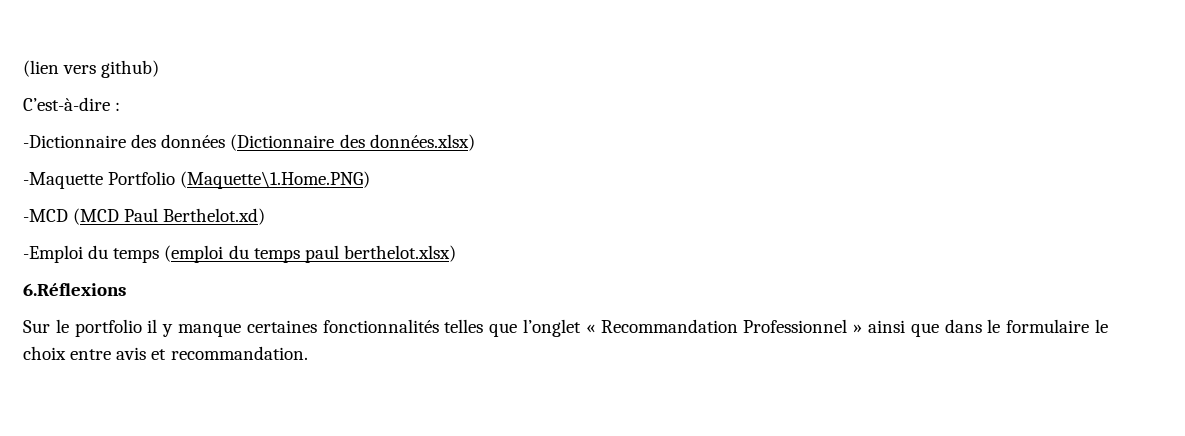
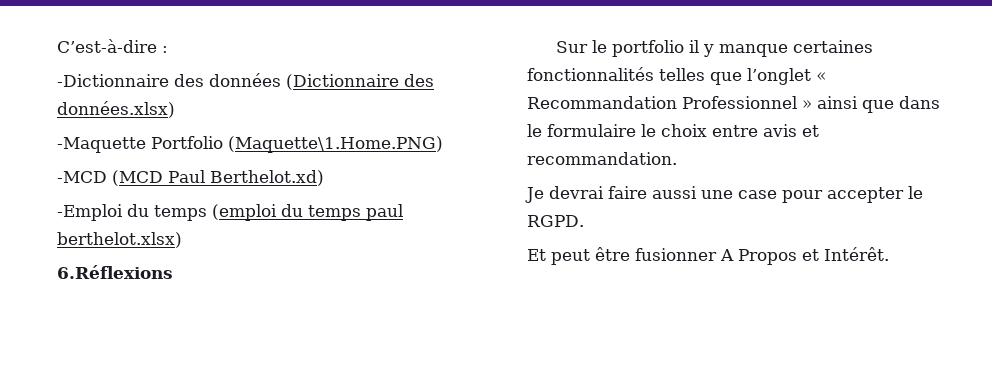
[23,60,160,78] (lien vers github) // -> (57, 46) none
(308, 353) none -> [525,186,923,203] [527,215,584,227] [527,247,889,265] // Je devrai faire aussi une case pour accepter le RGPD. // Et peut être fusionner A Propos et Intérêt.

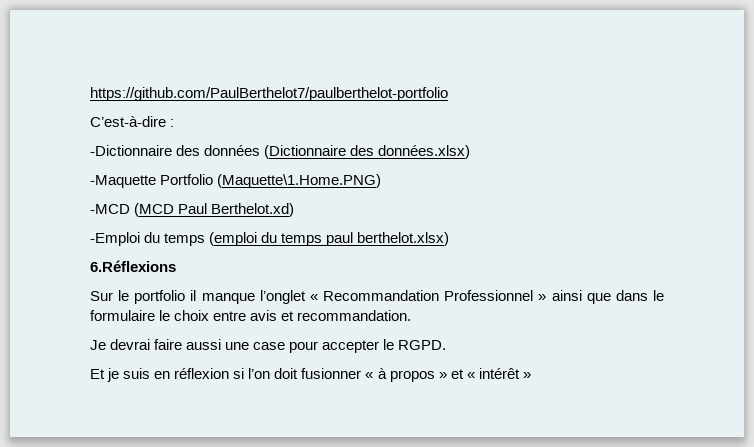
(57, 46) none -> [90,87,448,101] https://github.com/PaulBerthelot7/paulberthelot-portfolio //
[703,40,874,57] [527,67,742,85] y manque certaines fonctionnalités telles que -> [201,293,255,304] manque
[551,247,889,265] peut être fusionner A Propos et Intérêt. -> [107,368,531,382] je suis en réflexion si l’on doit fusionner « à propos » et « intérêt »

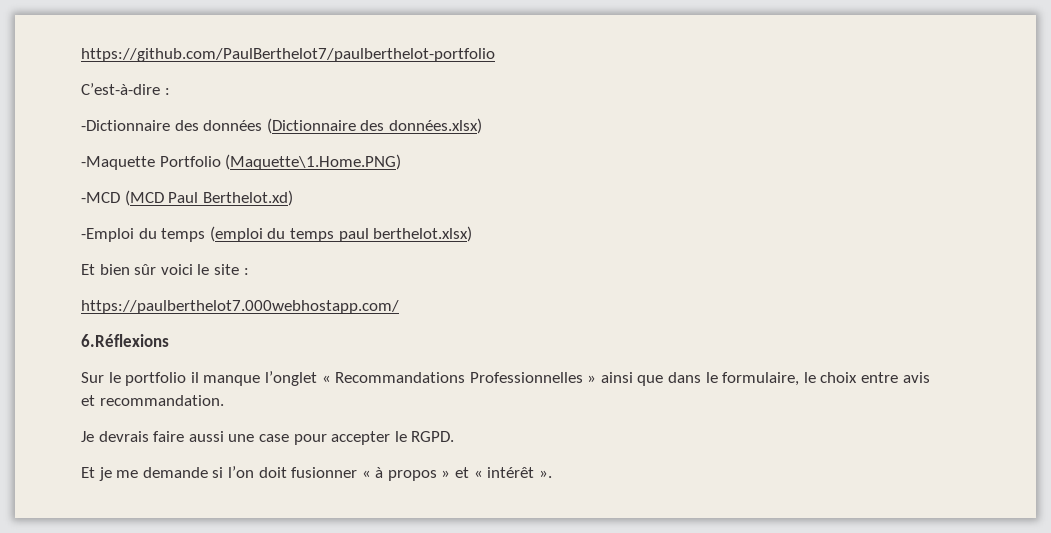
(450, 239) none -> [81,264,249,275] [81,300,399,314] // Et bien sûr voici le site : // https://paulberthelot7.000webhostapp.com/
[323,290,534,301] Recommandation Professionnel -> [335,372,583,383] Recommandations Professionnelles
[90,310,155,321] formulaire -> [722,372,800,386] formulaire,
[110,339,151,350] devrai -> [98,431,149,442] devrais
[123,368,230,379] suis en réflexion -> [116,467,208,478] me demande
[522,372,531,379] » -> [538,470,552,478] ».

